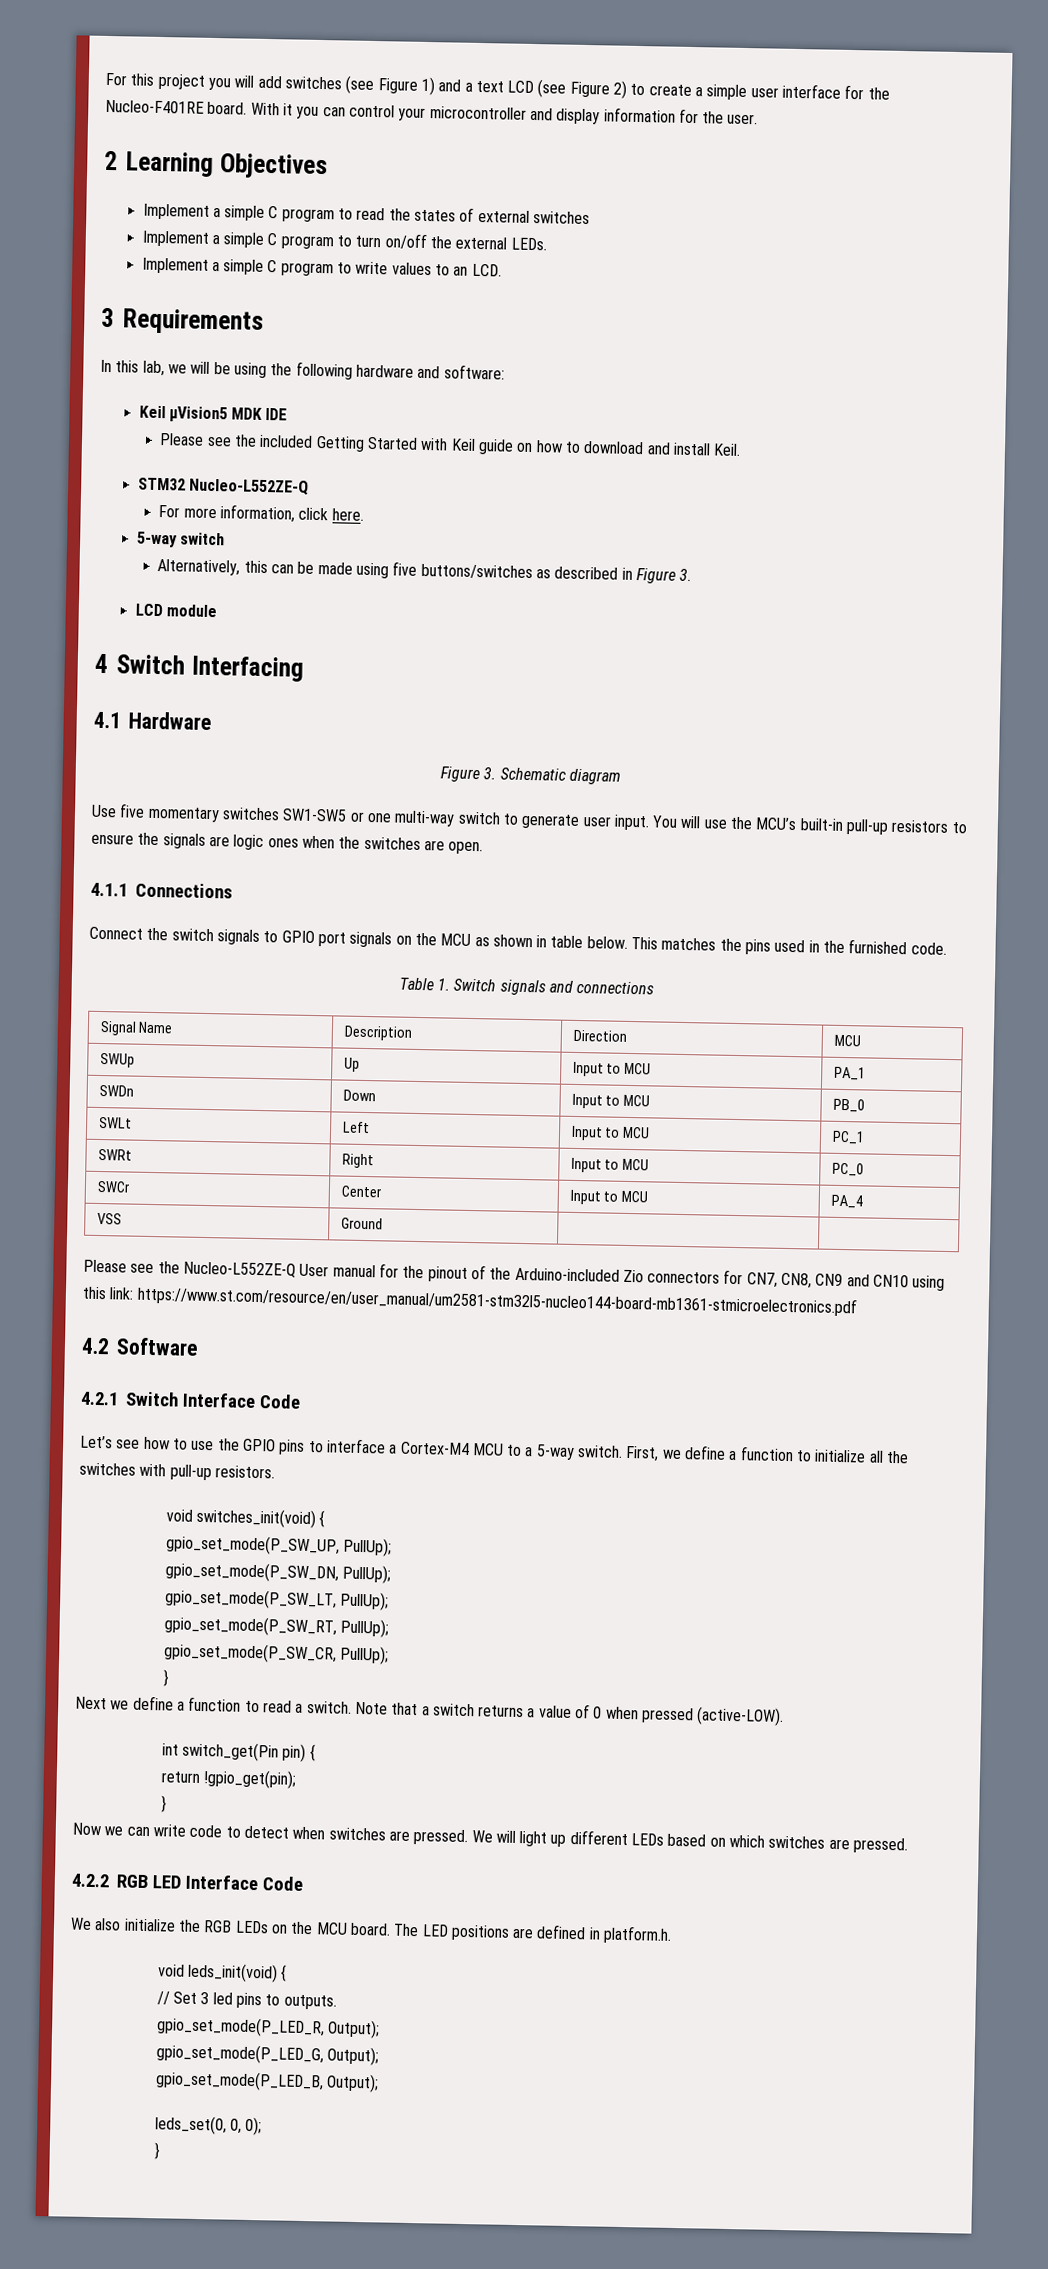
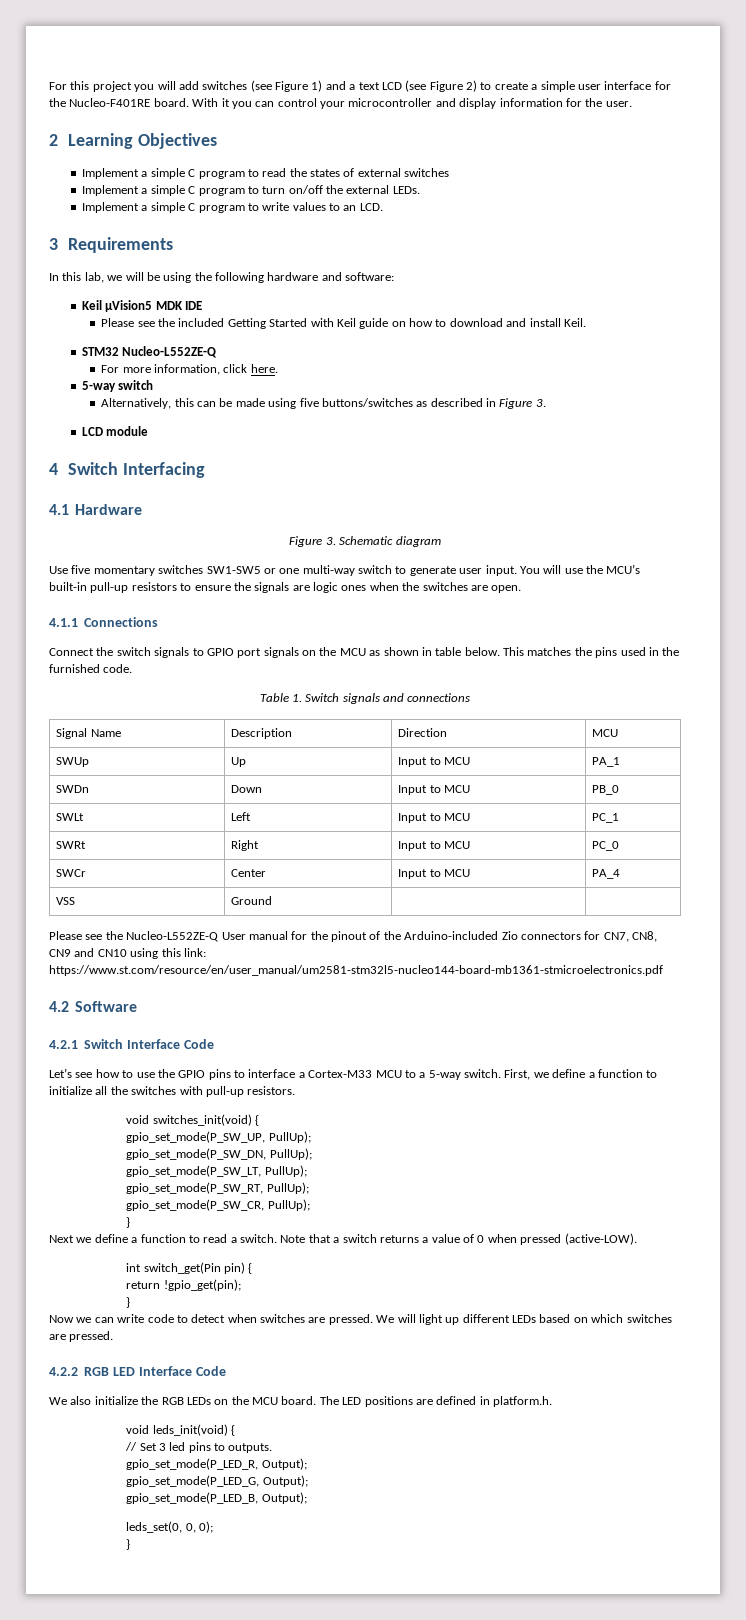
[399,1441,470,1456] Cortex-M4 -> [308,1070,373,1078] Cortex-M33

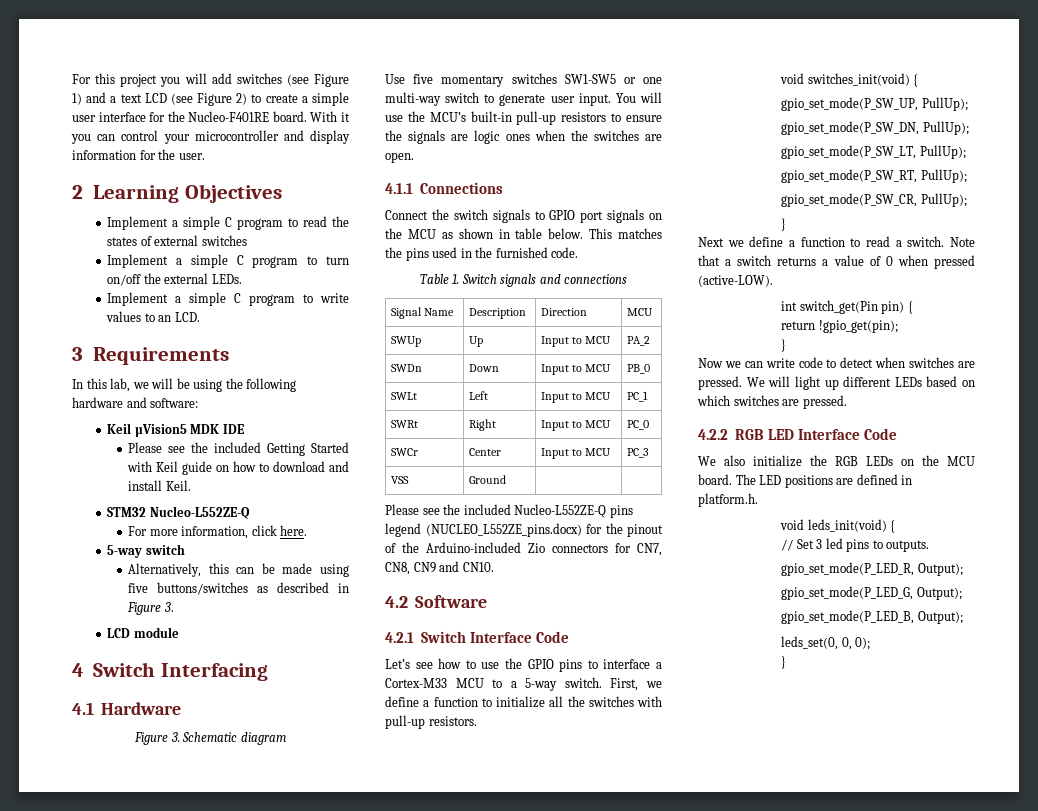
[592,757,621,767] PA_1 -> [627,336,651,346] PA_2
[592,869,621,879] PA_4 -> [627,448,650,458] PC_3
[126,931,288,942] Nucleo-L552ZE-Q User manual -> [463,504,633,518] [385,523,582,537] included Nucleo-L552ZE-Q pins legend (NUCLEO_L552ZE_pins.docx)
[97,948,206,959] [49,965,663,976] CN10 using this link: https://www.st.com/resource/en/user_manual/um2581-stm32l5-nucleo144-board-mb1361-stmicroelectronics.pdf -> [462,562,494,572] CN10.

